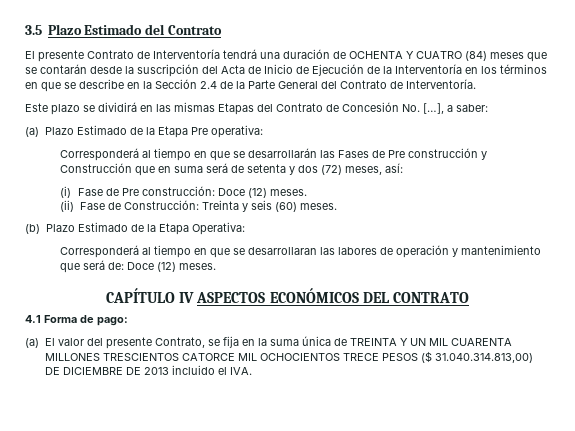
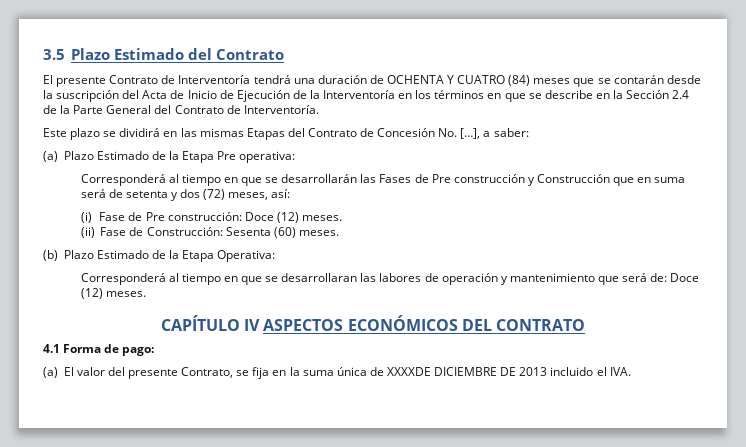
[201,200,272,212] Treinta y seis -> [225,227,271,236] Sesenta
[349,338,512,346] [44,351,533,363] [44,367,60,375] TREINTA Y UN MIL CUARENTA MILLONES TRESCIENTOS CATORCE MIL OCHOCIENTOS TRECE PESOS ($ 31.040.314.813,00) DE -> [387,367,432,376] XXXXDE

